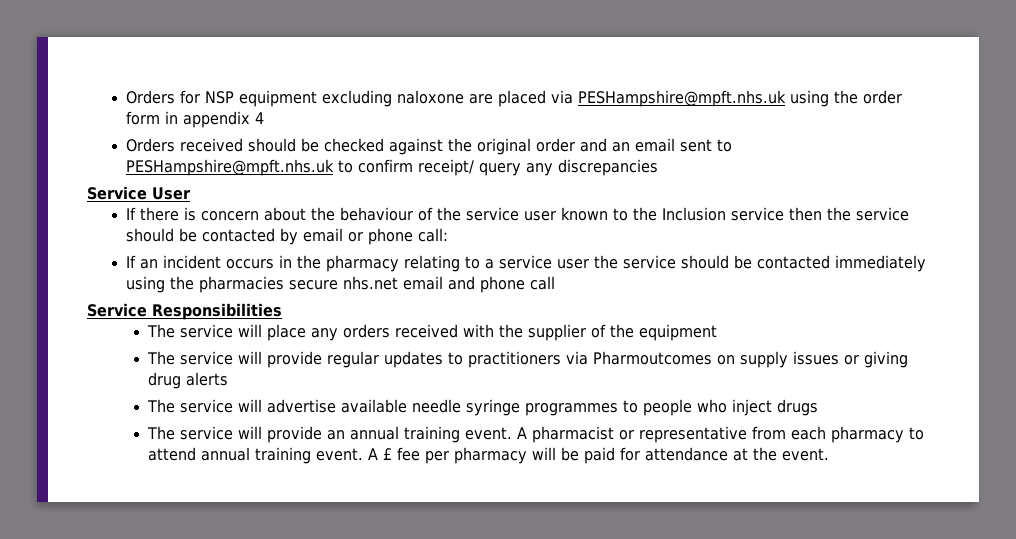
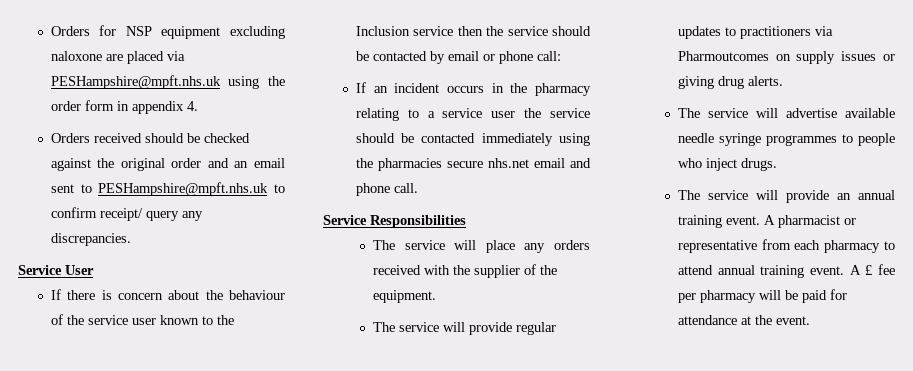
[255,112,265,124] 4 -> [186,101,198,111] 4.
[558,159,659,176] discrepancies -> [50,233,131,246] discrepancies.
[530,276,556,290] call -> [393,183,418,193] call.
[639,324,718,341] equipment -> [372,290,436,303] equipment.
[186,372,229,386] alerts -> [747,76,783,86] alerts.
[777,399,819,416] drugs -> [740,158,777,171] drugs.

